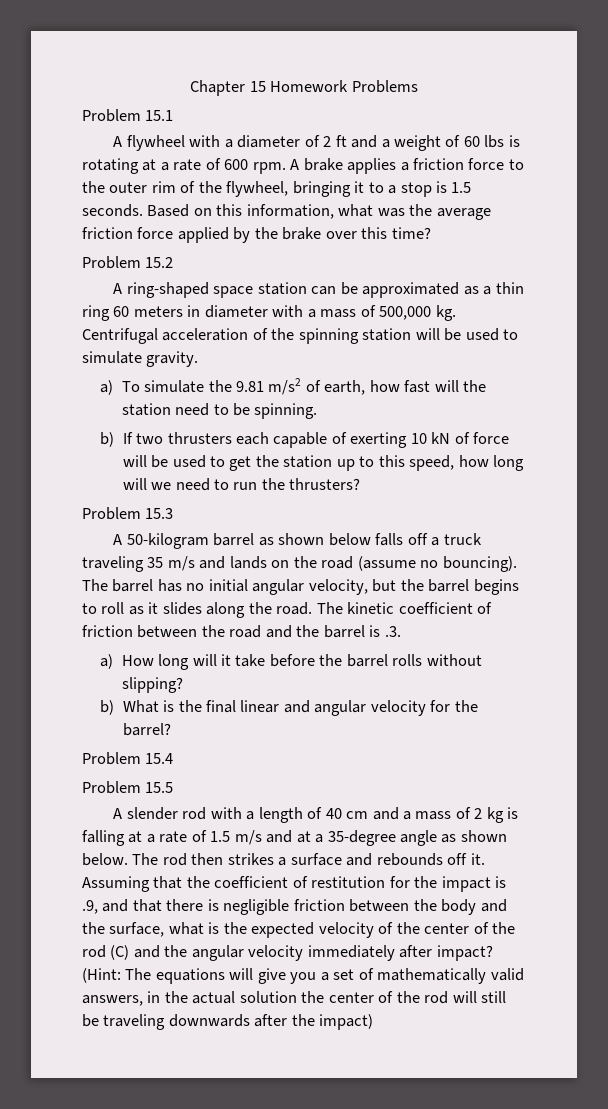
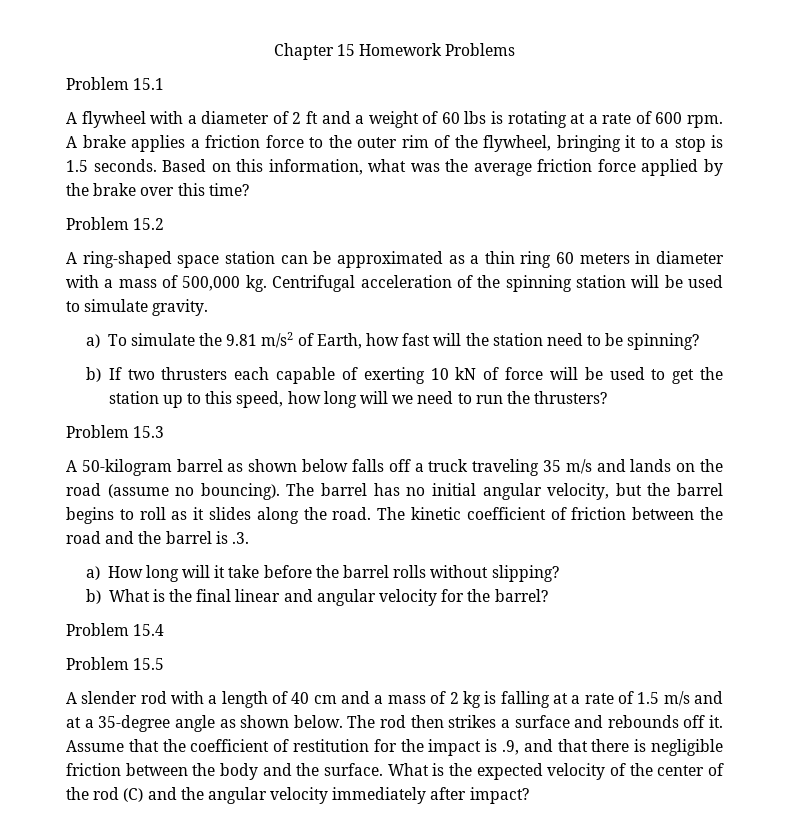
[324,380,366,395] earth, -> [316,333,362,349] Earth,
[254,403,318,419] spinning. -> [627,333,700,350] spinning?
[82,876,150,892] Assuming -> [66,740,124,752] Assume
[109,922,204,937] surface, what -> [323,763,429,776] surface. What
[82,968,524,984] [82,991,507,1006] [82,1014,374,1030] (Hint: The equations will give you a set of mathematically valid answers, in the actual solution the center of the rod will still be traveling downwards after the impact) -> (529, 795) none

